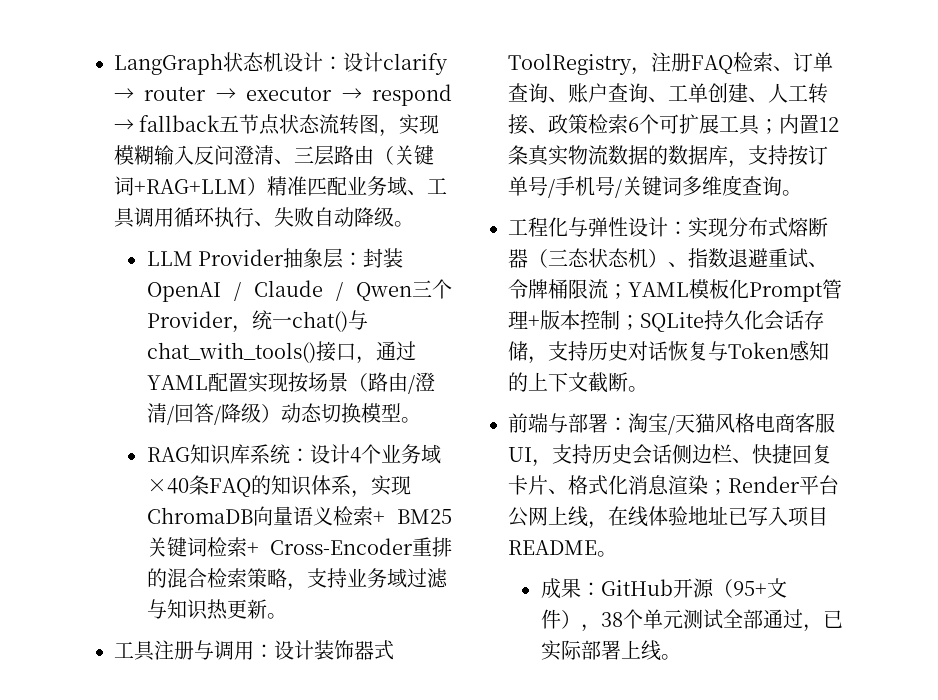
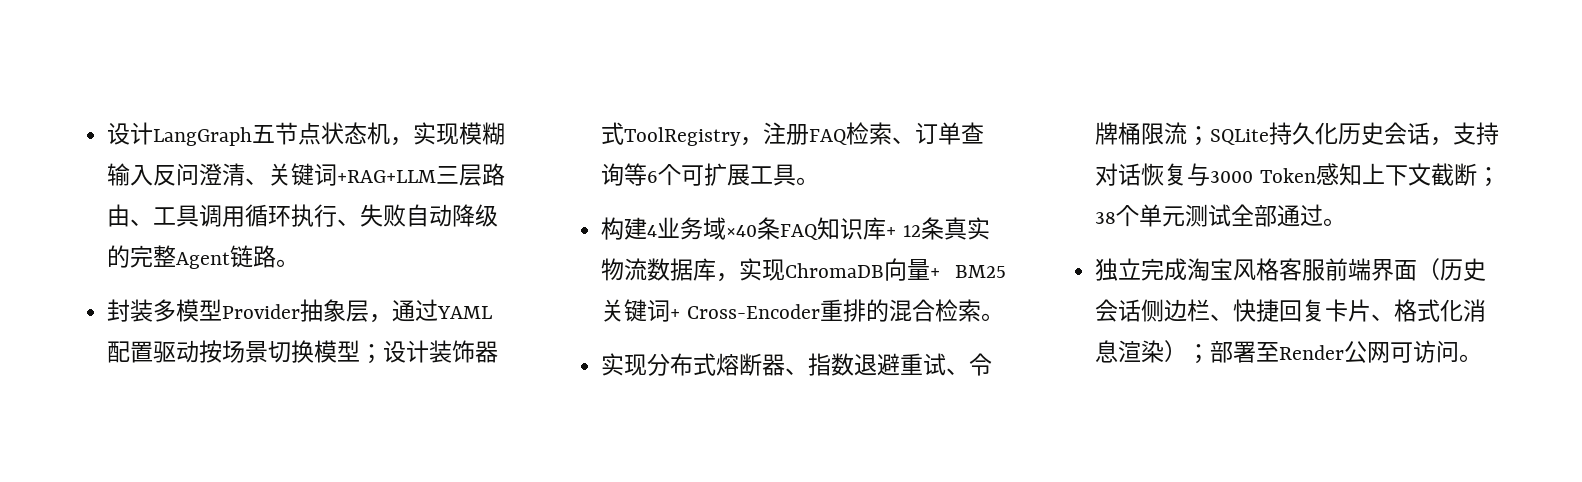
[114,52,448,75] [114,84,452,106] [114,115,221,132] LangGraph状态机设计：设计clarify → router → executor → respond → fallback -> [107,122,253,146] 设计LangGraph
[319,114,380,135] 流转图 -> [367,122,391,145] 机
[294,145,434,166] [114,176,407,196] 三层路由（关键词+RAG+LLM）精准匹配业务域 -> [268,163,506,186] [107,204,131,227] 关键词+RAG+LLM三层路由
[394,221,414,227] [146,248,403,269] [146,279,452,302] [146,310,368,333] [146,341,416,364] [146,372,435,394] [146,403,421,425] [146,444,441,465] [146,475,411,498] [146,506,452,526] [146,537,452,557] [146,568,448,591] [146,599,287,620] [114,640,274,661] 。 // LLM Provider抽象层：封装OpenAI / Claude / Qwen三个Provider，统一chat()与chat_with_tools()接口，通过YAML配置实现按场景（路由/澄清/回答/降级）动态切换模型。 // RAG知识库系统：设计4个业务域×40条FAQ的知识体系，实现ChromaDB向量语义检索+ BM25关键词检索+ Cross-Encoder重排的混合检索策略，支持业务域过滤与知识热更新。 // 工具注册与调用： -> [107,245,300,269] [107,299,493,323] [107,340,384,364] 的完整Agent链路。 // 封装多模型Provider抽象层，通过YAML配置驱动按场景切换模型；
[548,83,828,104] [508,114,819,135] 、账户查询、工单创建、人工转接、政策检索6个可扩展工具；内置 -> [624,163,820,186] [601,217,897,240] 等6个可扩展工具。 // 构建4业务域×40条FAQ知识库+
[648,145,828,168] [508,175,802,198] [508,217,688,237] 的数据库，支持按订单号/手机号/关键词多维度查询。 // 工程化与弹性设计： -> [693,258,1006,282] [601,299,1004,322] 库，实现ChromaDB向量+ BM25关键词+ Cross-Encoder重排的混合检索。 //
[528,248,668,268] （三态状态机） -> (786, 365) none
[628,279,842,302] [508,310,824,332] [508,341,628,364] YAML模板化Prompt管理+版本控制；SQLite持久化会话存储，支持历史 -> [1210,122,1500,146] SQLite持久化历史会话，支持
(728, 351) none -> [1210,171,1254,183] 3000
[508,372,528,392] 的 -> (1362, 174) none
[628,386,648,392] [508,413,835,435] [508,444,592,467] 。 // 前端与部署：淘宝/天猫风格电商客服UI，支持 -> [1477,167,1500,187] [1095,204,1347,227] [1095,258,1441,281] ；38个单元测试全部通过。 // 独立完成淘宝风格客服前端界面（
[708,475,839,495] [508,506,828,529] [508,540,617,557] [540,578,787,599] [540,609,843,632] [540,640,661,661] ；Render平台公网上线，在线体验地址已写入项目README。 // 成果：GitHub开源（95+文件），38个单元测试全部通过，已实际部署上线 -> [1164,340,1460,364] ）；部署至Render公网可访问

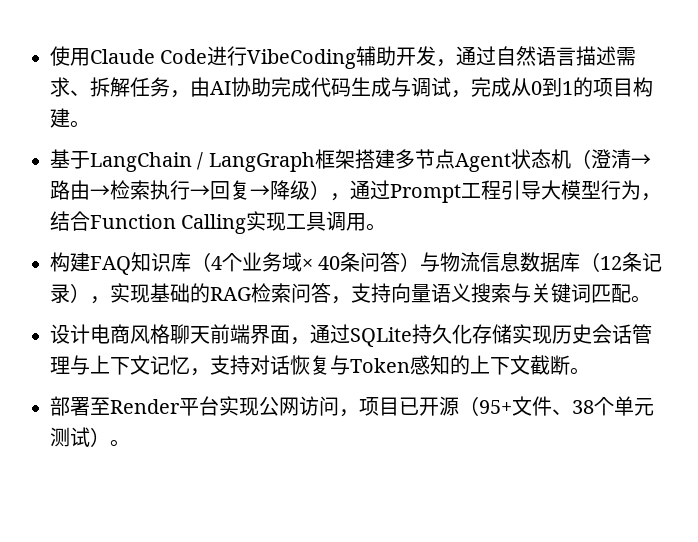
[107,122,506,146] [107,163,506,186] [107,204,499,227] [107,245,300,269] [107,299,493,323] [107,340,499,364] [601,122,985,146] [601,163,820,186] [601,217,990,240] [601,258,1006,282] [601,299,1004,322] [601,353,993,376] [1095,122,1431,146] 设计LangGraph五节点状态机，实现模糊输入反问澄清、关键词+RAG+LLM三层路由、工具调用循环执行、失败自动降级的完整Agent链路。 // 封装多模型Provider抽象层，通过YAML配置驱动按场景切换模型；设计装饰器式ToolRegistry，注册FAQ检索、订单查询等6个可扩展工具。 // 构建4业务域×40条FAQ知识库+ 12条真实物流数据库，实现ChromaDB向量+ BM25关键词+ Cross-Encoder重排的混合检索。 // 实现分布式熔断器、指数退避重试、令牌桶限流；SQLite持久化历史会话 -> [50,46,637,69] [50,77,653,98] [50,108,90,128] [50,149,651,172] [50,180,661,203] [50,211,387,234] [50,252,663,275] [50,283,651,304] [50,324,652,347] [50,355,190,375] 使用Claude Code进行VibeCoding辅助开发，通过自然语言描述需求、拆解任务，由AI协助完成代码生成与调试，完成从0到1的项目构建。 // 基于LangChain / LangGraph框架搭建多节点Agent状态机（澄清→路由→检索执行→回复→降级），通过Prompt工程引导大模型行为，结合Function Calling实现工具调用。 // 构建FAQ知识库（4个业务域× 40条问答）与物流信息数据库（12条记录），实现基础的RAG检索问答，支持向量语义搜索与关键词匹配。 // 设计电商风格聊天前端界面，通过SQLite持久化存储实现历史会话管理与上下文记忆
[1210,171,1254,183] 3000 -> (350, 365) none
(1362, 174) none -> [450,355,470,375] 的
[1477,167,1500,187] ； -> [570,367,590,375] [50,396,572,417] 。 // 部署至Render平台实现公网访问，项目已开源（95+文件、
[1231,204,1347,227] [1095,258,1487,281] [1095,299,1487,322] [1095,340,1483,364] 全部通过。 // 独立完成淘宝风格客服前端界面（历史会话侧边栏、快捷回复卡片、格式化消息渲染）；部署至Render公网可访问。 -> [90,427,130,447] ）。

